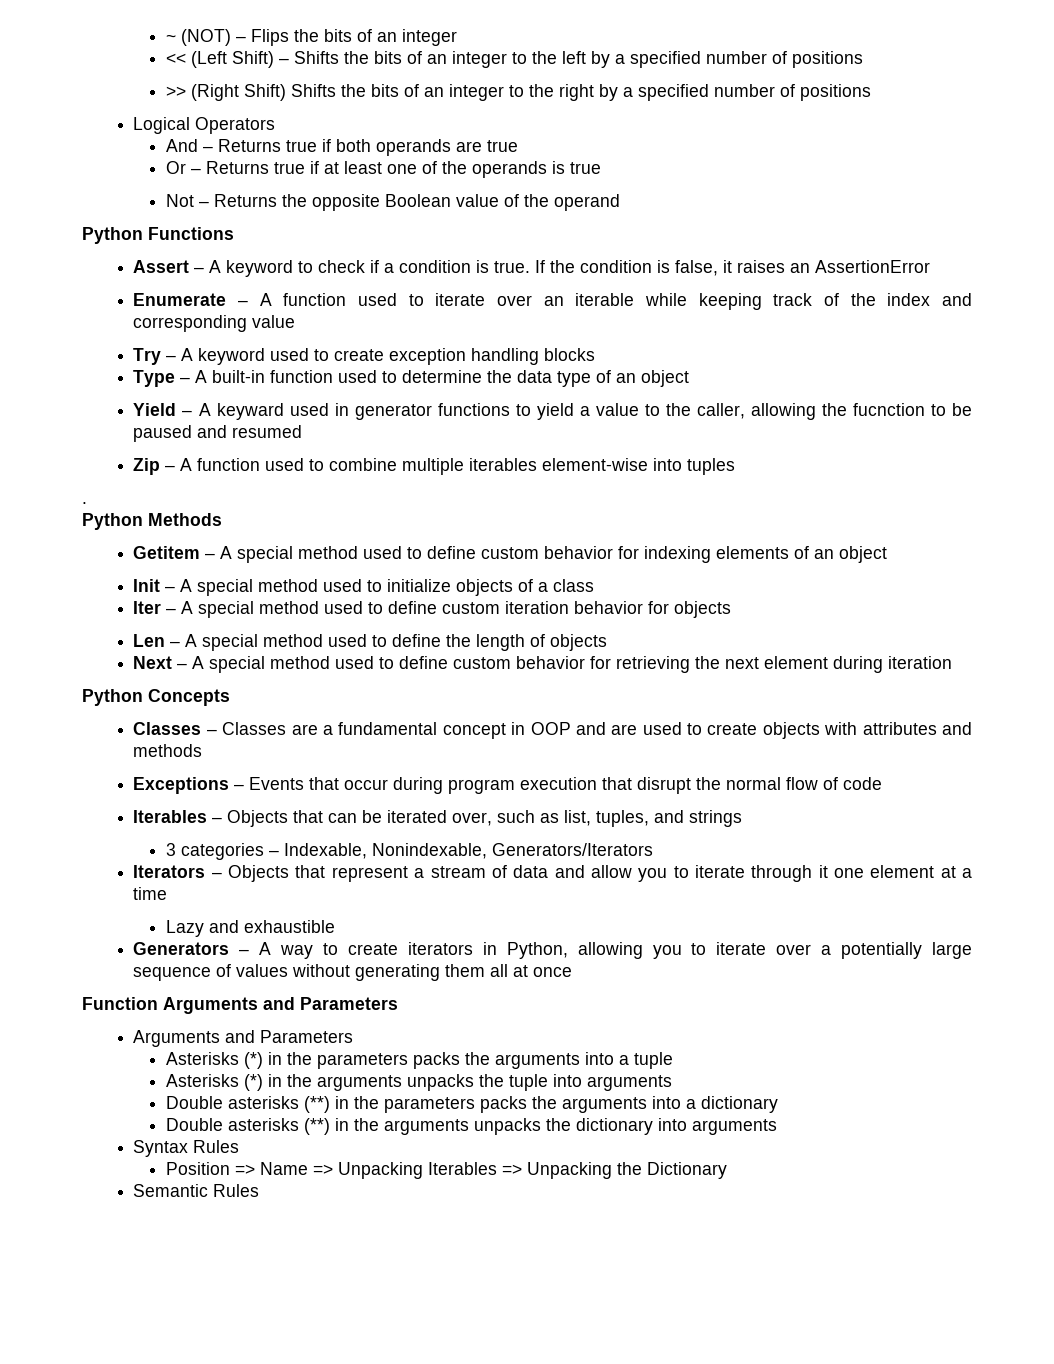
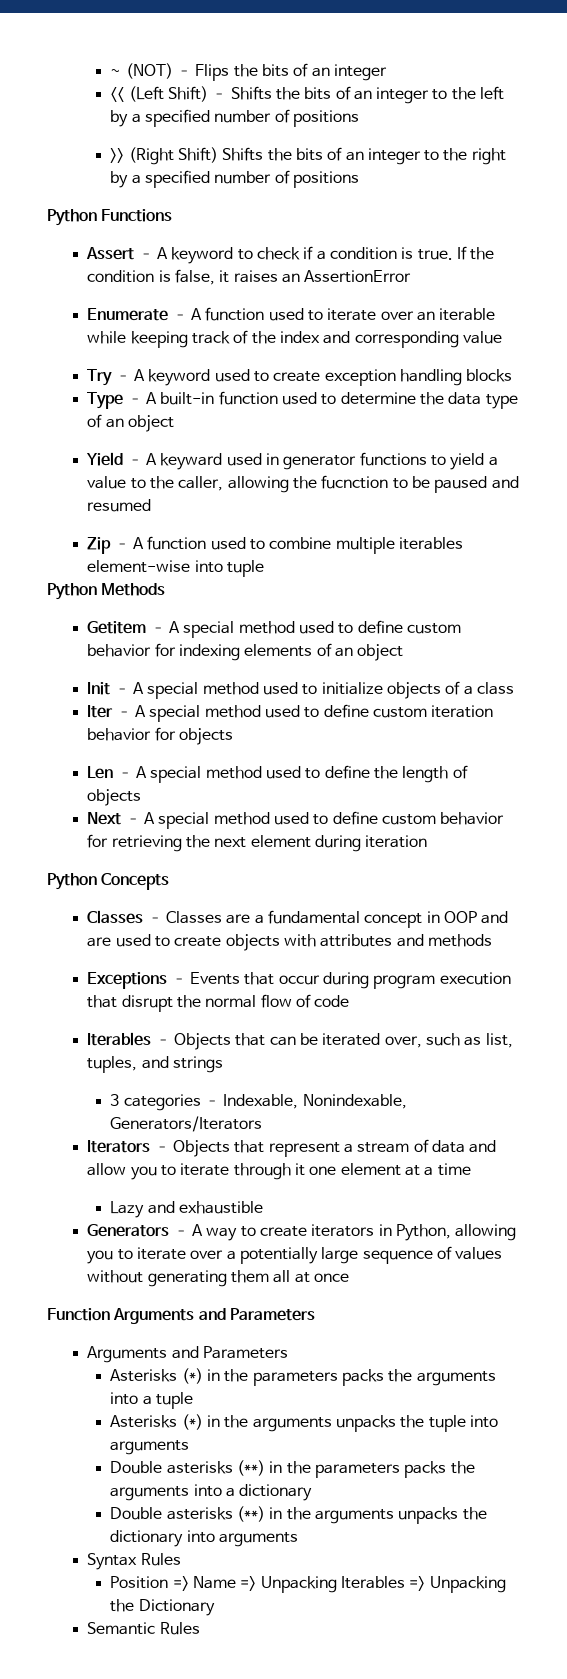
[133,117,276,134] [165,139,518,156] [165,161,601,178] [165,194,620,211] // Logical Operators // And – Returns true if both operands are true // Or – Returns true if at least one of the operands is true // Not – Returns the opposite Boolean value of the operand -> (359, 179) none
[687,458,736,475] [82,502,87,504] tuples // . -> [227,560,265,577] tuple

